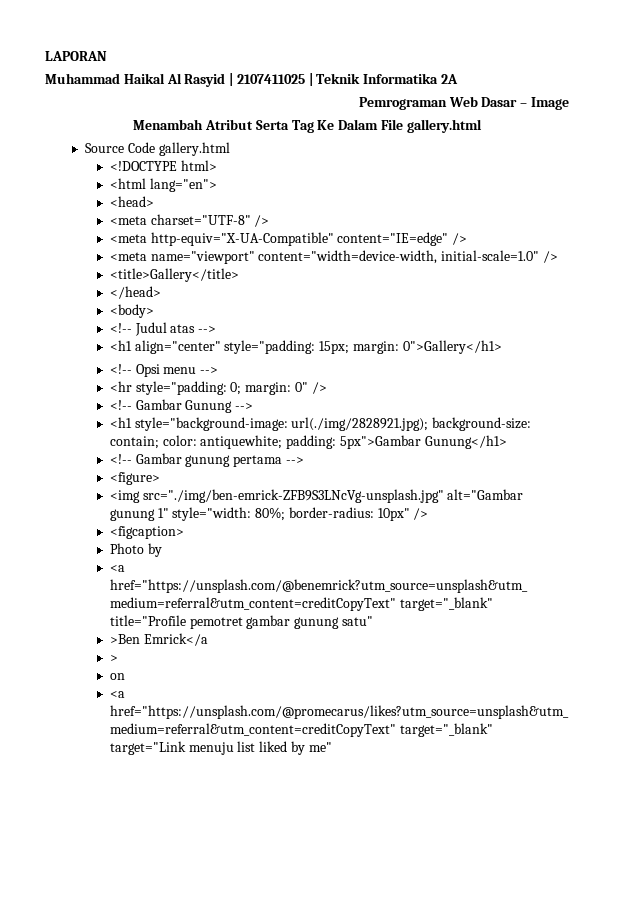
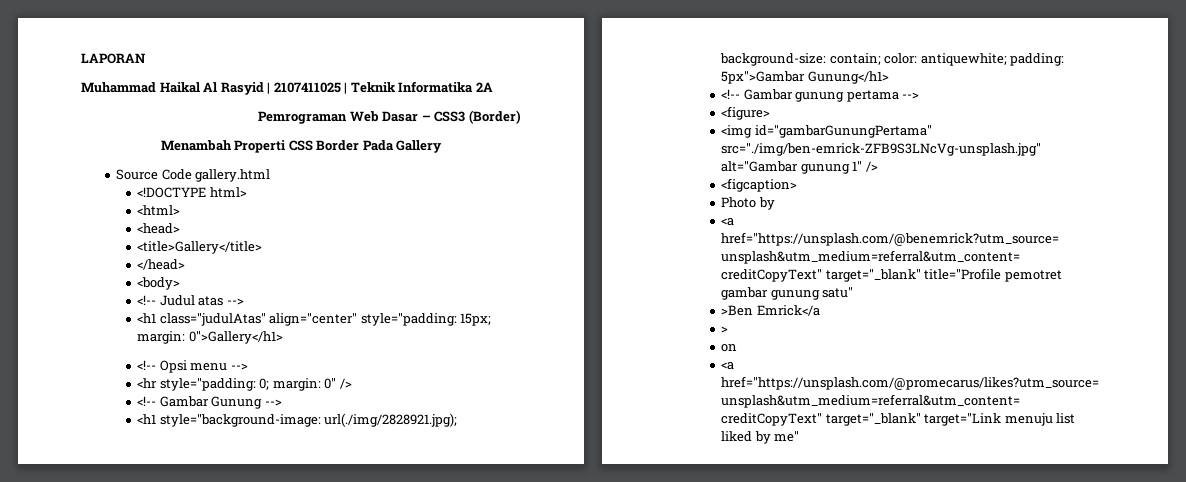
[530,97,569,110] Image -> [434,110,521,124] CSS3 (Border)
[205,119,482,133] Atribut Serta Tag Ke Dalam File gallery.html -> [234,140,443,153] Properti CSS Border Pada Gallery
[109,178,217,192] <html lang="en"> -> [137,205,181,216] <html>
[109,214,270,227] [109,232,468,246] [109,250,558,264] // <meta charset="UTF-8" /> // <meta http-equiv="X-UA-Compatible" content="IE=edge" /> // <meta name="viewport" content="width=device-width, initial-scale=1.0" /> -> (181, 228) none
(132, 345) none -> [159,313,266,326] class="judulAtas"
(140, 496) none -> [754,125,932,138] id="gambarGunungPertama"
[172,507,410,521] style="width: 80%; border-radius: 10px" -> (863, 166) none

